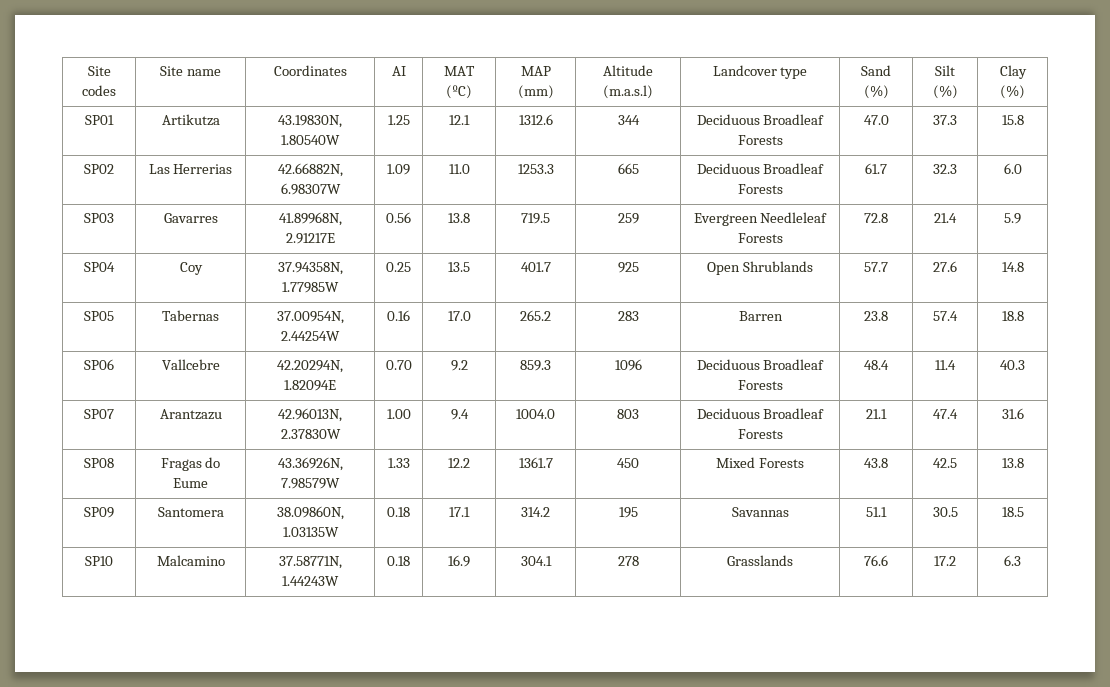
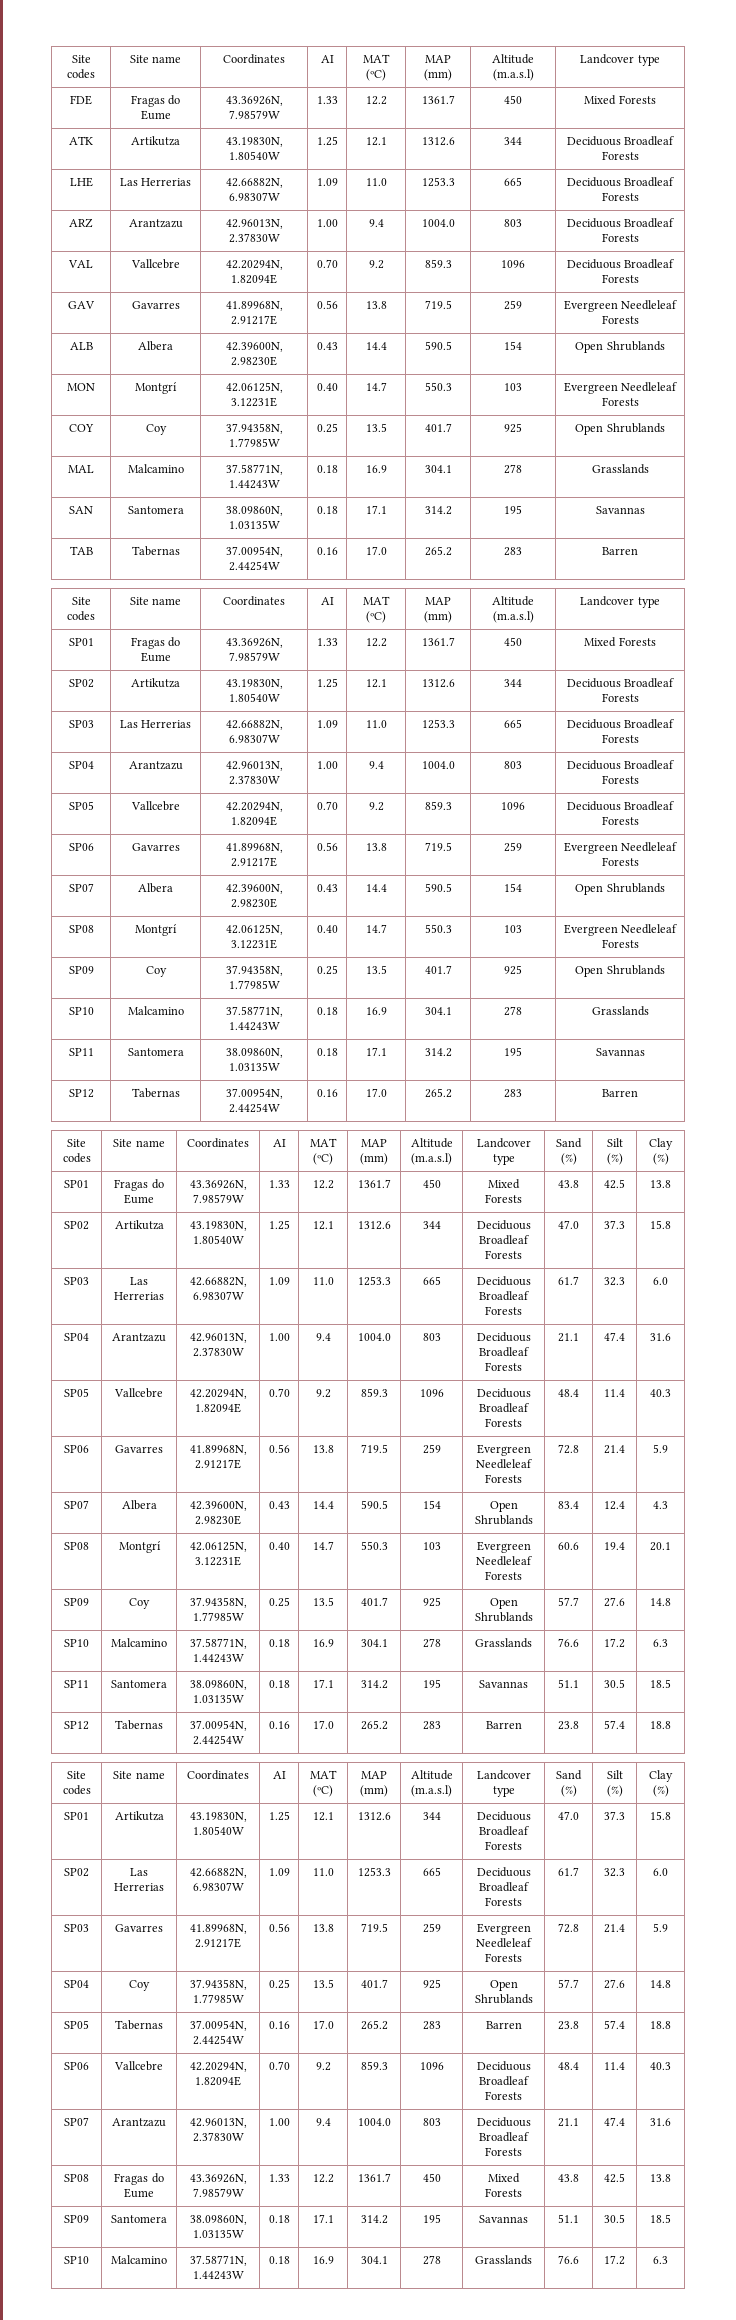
(808, 73) none -> [70,95,92,105] [130,95,181,107] [140,110,171,120] [225,96,283,106] [228,110,280,119] [316,96,338,104] [365,96,387,105] [421,95,455,104] [504,95,522,104] [584,95,656,105] [69,136,93,145] [131,136,180,146] [225,137,283,147] [228,151,280,160] [316,136,338,146] [365,137,387,146] [421,137,455,146] [504,137,522,145] [566,136,675,146] [601,151,639,160] [69,177,93,187] [119,178,192,186] [225,178,283,188] [228,192,280,201] [316,178,338,186] [365,178,387,186] [421,177,455,187] [504,177,522,186] [566,177,675,187] [601,192,639,201] [69,218,93,228] [128,219,183,228] [225,219,283,229] [228,233,280,243] [316,219,338,227] [368,219,384,227] [421,219,455,227] [504,219,522,227] [566,218,675,228] [601,233,639,242] [68,260,93,268] [130,259,180,269] [225,260,283,270] [231,274,277,284] [316,259,338,268] [368,260,384,269] [424,259,452,268] [501,260,525,268] [566,259,675,269] [601,274,639,283] [68,301,95,309] [131,301,180,309] [225,301,283,311] [231,315,277,325] [316,300,338,309] [365,301,387,309] [424,300,452,309] [504,300,522,310] [563,300,678,312] [601,315,639,324] [69,342,93,350] [138,341,173,351] [225,342,283,352] [231,356,277,366] [316,342,338,350] [365,342,387,350] [424,341,452,350] [504,341,522,350] [575,341,665,353] [67,383,95,391] [135,382,177,394] [225,382,283,393] [231,397,277,407] [316,383,338,391] [365,382,387,391] [424,382,452,391] [504,383,522,391] [563,382,678,394] [601,397,639,406] [69,424,94,432] [145,424,167,435] [225,423,283,434] [228,438,280,447] [316,423,338,433] [365,423,387,432] [424,423,452,432] [504,423,522,433] [575,423,665,435] [68,465,94,473] [127,464,184,473] [225,464,283,475] [228,480,280,489] [316,465,338,473] [365,465,387,473] [424,465,452,473] [504,464,522,474] [591,464,649,474] [69,506,93,514] [127,506,184,514] [225,506,283,516] [228,520,280,529] [316,506,338,514] [365,505,387,514] [424,506,452,515] [504,505,522,514] [595,506,645,514] [69,546,93,555] [131,546,180,556] [225,546,283,557] [228,561,280,571] [316,547,338,555] [365,546,387,555] [424,546,452,556] [504,547,522,556] [602,547,638,555] [71,597,91,605] [67,611,95,621] [129,597,182,605] [223,596,285,606] [320,597,334,605] [363,596,390,605] [366,611,386,623] [425,597,451,605] [424,611,452,623] [492,596,534,606] [492,611,534,623] [580,596,660,608] [68,638,94,646] [130,637,181,649] [140,652,171,662] [225,638,283,648] [228,652,280,661] [316,638,338,646] [365,638,387,647] [421,637,455,646] [504,637,522,646] [584,637,656,647] [68,679,94,688] [131,678,180,688] [225,679,283,689] [228,693,280,702] [316,678,338,688] [365,679,387,688] [421,679,455,688] [504,679,522,687] [566,678,675,688] [601,693,639,702] [68,720,94,728] [119,720,192,728] [225,720,283,730] [228,734,280,743] [316,720,338,728] [365,720,387,728] [421,719,455,729] [504,719,522,728] [566,719,675,729] [601,734,639,743] [68,761,94,769] [128,761,183,770] [225,761,283,771] [228,775,280,785] [316,761,338,769] [368,761,384,769] [421,761,455,769] [504,761,522,769] [566,760,675,770] [601,775,639,784] [68,801,94,810] [130,801,180,811] [225,802,283,812] [231,816,277,826] [316,801,338,810] [368,802,384,811] [424,801,452,810] [501,802,525,810] [566,801,675,811] [601,816,639,825] [68,843,94,851] [131,843,180,851] [225,843,283,853] [231,857,277,867] [316,842,338,851] [365,843,387,851] [424,842,452,851] [504,842,522,852] [563,842,678,854] [601,857,639,866] [68,883,94,892] [138,883,173,893] [225,884,283,894] [231,898,277,908] [316,884,338,892] [365,884,387,892] [424,883,452,892] [504,883,522,892] [575,883,665,895] [68,925,94,933] [135,924,177,936] [225,924,283,935] [231,939,277,949] [316,925,338,933] [365,924,387,933] [424,924,452,933] [504,925,522,933] [563,924,678,936] [601,939,639,948] [68,966,94,974] [145,966,167,977] [225,965,283,976] [228,980,280,989] [316,965,338,975] [365,965,387,974] [424,965,452,974] [504,965,522,975] [575,965,665,977] [68,1007,94,1015] [127,1006,184,1015] [225,1006,283,1017] [228,1022,280,1031] [316,1007,338,1015] [365,1007,387,1015] [424,1007,452,1015] [504,1006,522,1016] [591,1006,649,1016] [68,1048,94,1056] [127,1048,184,1056] [225,1048,283,1058] [228,1062,280,1071] [316,1048,338,1056] [365,1047,387,1056] [424,1048,452,1057] [504,1047,522,1056] [595,1048,645,1056] [68,1089,94,1098] [131,1088,180,1098] [225,1088,283,1099] [228,1103,280,1113] [316,1089,338,1097] [365,1088,387,1097] [424,1088,452,1098] [504,1089,522,1098] [602,1089,638,1097] [67,1139,86,1147] [62,1153,91,1163] [113,1139,165,1147] [187,1138,249,1148] [272,1139,286,1147] [310,1138,337,1147] [313,1153,333,1165] [361,1139,387,1147] [360,1153,388,1165] [410,1138,453,1148] [411,1153,452,1165] [476,1138,531,1148] [492,1154,515,1165] [556,1138,582,1148] [560,1153,577,1165] [606,1138,623,1147] [606,1153,623,1165] [649,1138,673,1150] [652,1153,669,1165] [64,1180,89,1188] [114,1179,164,1191] [124,1194,154,1204] [189,1180,247,1190] [192,1194,244,1203] [268,1180,290,1188] [312,1180,334,1189] [357,1179,391,1188] [422,1179,441,1188] [488,1179,520,1189] [485,1194,522,1203] [558,1180,579,1188] [604,1179,625,1189] [650,1180,671,1188] [64,1221,89,1230] [114,1220,164,1230] [189,1221,247,1231] [192,1235,244,1244] [268,1220,290,1230] [312,1221,334,1230] [357,1221,391,1230] [422,1221,441,1229] [476,1220,531,1230] [479,1235,529,1245] [485,1250,522,1259] [558,1220,579,1229] [604,1220,625,1229] [650,1220,671,1229] [64,1277,89,1285] [130,1277,148,1285] [114,1292,164,1300] [189,1277,247,1287] [192,1291,244,1300] [268,1277,290,1285] [312,1277,334,1285] [357,1276,391,1286] [422,1276,441,1285] [476,1276,531,1286] [479,1291,529,1301] [485,1306,522,1315] [558,1276,579,1285] [604,1277,625,1286] [653,1277,668,1285] [64,1333,89,1341] [112,1333,166,1342] [189,1333,247,1343] [192,1347,244,1357] [268,1333,290,1341] [315,1333,331,1341] [357,1333,391,1341] [422,1333,441,1341] [476,1332,531,1342] [479,1347,529,1357] [485,1362,522,1371] [558,1333,579,1342] [604,1332,625,1341] [650,1333,671,1341] [64,1388,89,1397] [114,1388,163,1398] [189,1389,247,1399] [195,1403,241,1413] [268,1388,290,1397] [315,1389,331,1398] [360,1388,388,1397] [419,1389,444,1397] [476,1388,531,1398] [479,1403,529,1413] [485,1418,522,1427] [558,1389,579,1397] [604,1389,625,1397] [650,1389,671,1397] [64,1445,89,1453] [115,1445,163,1453] [189,1445,247,1455] [195,1459,241,1469] [268,1444,290,1453] [312,1445,334,1453] [360,1444,388,1453] [422,1444,441,1454] [476,1444,531,1456] [476,1459,532,1469] [485,1474,522,1483] [558,1444,579,1454] [604,1445,625,1454] [653,1444,668,1453] [64,1500,89,1509] [121,1500,157,1510] [189,1501,247,1511] [195,1515,241,1525] [268,1501,290,1509] [312,1501,334,1509] [360,1500,388,1509] [422,1500,441,1509] [489,1501,518,1512] [474,1515,533,1525] [558,1501,579,1509] [604,1501,625,1510] [653,1501,668,1509] [64,1542,89,1550] [118,1541,161,1553] [189,1541,247,1552] [195,1556,241,1566] [268,1542,290,1550] [312,1541,334,1550] [360,1541,388,1550] [422,1542,441,1550] [476,1541,531,1553] [476,1556,532,1566] [485,1571,522,1580] [558,1542,579,1550] [604,1542,625,1550] [650,1542,671,1551] [64,1598,89,1606] [129,1598,150,1609] [189,1597,247,1608] [192,1612,244,1621] [268,1597,290,1607] [312,1597,334,1606] [360,1597,388,1606] [422,1597,441,1607] [489,1598,518,1609] [474,1612,533,1622] [558,1597,579,1606] [604,1597,625,1607] [650,1598,671,1606] [64,1639,89,1647] [111,1638,167,1647] [189,1638,247,1649] [192,1654,244,1663] [268,1639,290,1647] [312,1639,334,1647] [360,1639,388,1647] [422,1638,441,1648] [475,1638,532,1648] [558,1638,579,1647] [604,1638,625,1648] [653,1639,668,1647] [64,1680,89,1688] [111,1680,167,1688] [189,1680,247,1690] [192,1694,244,1703] [268,1680,290,1688] [312,1679,334,1688] [360,1680,388,1689] [422,1679,441,1688] [479,1680,528,1688] [558,1679,579,1688] [604,1679,625,1688] [650,1679,671,1688] [64,1721,89,1730] [115,1720,163,1730] [189,1720,247,1731] [192,1735,244,1745] [268,1721,290,1729] [312,1720,334,1729] [360,1720,388,1730] [422,1721,441,1730] [485,1721,522,1729] [558,1721,579,1730] [604,1720,625,1729] [650,1721,671,1729] [67,1771,86,1779] [62,1785,91,1795] [113,1771,165,1779] [187,1770,249,1780] [272,1771,286,1779] [310,1770,337,1779] [313,1785,333,1797] [361,1771,387,1779] [360,1785,388,1797] [410,1770,453,1780] [411,1785,452,1797] [476,1770,531,1780] [492,1786,515,1797] // FDE | Fragas do Eume | 43.36926N, 7.98579W | 1.33 | 12.2 | 1361.7 | 450 | Mixed Forests // ATK | Artikutza | 43.19830N, 1.80540W | 1.25 | 12.1 | 1312.6 | 344 | Deciduous Broadleaf Forests // LHE | Las Herrerias | 42.66882N, 6.98307W | 1.09 | 11.0 | 1253.3 | 665 | Deciduous Broadleaf Forests // ARZ | Arantzazu | 42.96013N, 2.37830W | 1.00 | 9.4 | 1004.0 | 803 | Deciduous Broadleaf Forests // VAL | Vallcebre | 42.20294N, 1.82094E | 0.70 | 9.2 | 859.3 | 1096 | Deciduous Broadleaf Forests // GAV | Gavarres | 41.89968N, 2.91217E | 0.56 | 13.8 | 719.5 | 259 | Evergreen Needleleaf Forests // ALB | Albera | 42.39600N, 2.98230E | 0.43 | 14.4 | 590.5 | 154 | Open Shrublands // MON | Montgrí | 42.06125N, 3.12231E | 0.40 | 14.7 | 550.3 | 103 | Evergreen Needleleaf Forests // COY | Coy | 37.94358N, 1.77985W | 0.25 | 13.5 | 401.7 | 925 | Open Shrublands // MAL | Malcamino | 37.58771N, 1.44243W | 0.18 | 16.9 | 304.1 | 278 | Grasslands // SAN | Santomera | 38.09860N, 1.03135W | 0.18 | 17.1 | 314.2 | 195 | Savannas // TAB | Tabernas | 37.00954N, 2.44254W | 0.16 | 17.0 | 265.2 | 283 | Barren // Site codes | Site name | Coordinates | AI | MAT (ºC) | MAP (mm) | Altitude (m.a.s.l) | Landcover type // SP01 | Fragas do Eume | 43.36926N, 7.98579W | 1.33 | 12.2 | 1361.7 | 450 | Mixed Forests // SP02 | Artikutza | 43.19830N, 1.80540W | 1.25 | 12.1 | 1312.6 | 344 | Deciduous Broadleaf Forests // SP03 | Las Herrerias | 42.66882N, 6.98307W | 1.09 | 11.0 | 1253.3 | 665 | Deciduous Broadleaf Forests // SP04 | Arantzazu | 42.96013N, 2.37830W | 1.00 | 9.4 | 1004.0 | 803 | Deciduous Broadleaf Forests // SP05 | Vallcebre | 42.20294N, 1.82094E | 0.70 | 9.2 | 859.3 | 1096 | Deciduous Broadleaf Forests // SP06 | Gavarres | 41.89968N, 2.91217E | 0.56 | 13.8 | 719.5 | 259 | Evergreen Needleleaf Forests // SP07 | Albera | 42.39600N, 2.98230E | 0.43 | 14.4 | 590.5 | 154 | Open Shrublands // SP08 | Montgrí | 42.06125N, 3.12231E | 0.40 | 14.7 | 550.3 | 103 | Evergreen Needleleaf Forests // SP09 | Coy | 37.94358N, 1.77985W | 0.25 | 13.5 | 401.7 | 925 | Open Shrublands // SP10 | Malcamino | 37.58771N, 1.44243W | 0.18 | 16.9 | 304.1 | 278 | Grasslands // SP11 | Santomera | 38.09860N, 1.03135W | 0.18 | 17.1 | 314.2 | 195 | Savannas // SP12 | Tabernas | 37.00954N, 2.44254W | 0.16 | 17.0 | 265.2 | 283 | Barren // Site codes | Site name | Coordinates | AI | MAT (ºC) | MAP (mm) | Altitude (m.a.s.l) | Landcover type | Sand (%) | Silt (%) | Clay (%) // SP01 | Fragas do Eume | 43.36926N, 7.98579W | 1.33 | 12.2 | 1361.7 | 450 | Mixed Forests | 43.8 | 42.5 | 13.8 // SP02 | Artikutza | 43.19830N, 1.80540W | 1.25 | 12.1 | 1312.6 | 344 | Deciduous Broadleaf Forests | 47.0 | 37.3 | 15.8 // SP03 | Las Herrerias | 42.66882N, 6.98307W | 1.09 | 11.0 | 1253.3 | 665 | Deciduous Broadleaf Forests | 61.7 | 32.3 | 6.0 // SP04 | Arantzazu | 42.96013N, 2.37830W | 1.00 | 9.4 | 1004.0 | 803 | Deciduous Broadleaf Forests | 21.1 | 47.4 | 31.6 // SP05 | Vallcebre | 42.20294N, 1.82094E | 0.70 | 9.2 | 859.3 | 1096 | Deciduous Broadleaf Forests | 48.4 | 11.4 | 40.3 // SP06 | Gavarres | 41.89968N, 2.91217E | 0.56 | 13.8 | 719.5 | 259 | Evergreen Needleleaf Forests | 72.8 | 21.4 | 5.9 // SP07 | Albera | 42.39600N, 2.98230E | 0.43 | 14.4 | 590.5 | 154 | Open Shrublands | 83.4 | 12.4 | 4.3 // SP08 | Montgrí | 42.06125N, 3.12231E | 0.40 | 14.7 | 550.3 | 103 | Evergreen Needleleaf Forests | 60.6 | 19.4 | 20.1 // SP09 | Coy | 37.94358N, 1.77985W | 0.25 | 13.5 | 401.7 | 925 | Open Shrublands | 57.7 | 27.6 | 14.8 // SP10 | Malcamino | 37.58771N, 1.44243W | 0.18 | 16.9 | 304.1 | 278 | Grasslands | 76.6 | 17.2 | 6.3 // SP11 | Santomera | 38.09860N, 1.03135W | 0.18 | 17.1 | 314.2 | 195 | Savannas | 51.1 | 30.5 | 18.5 // SP12 | Tabernas | 37.00954N, 2.44254W | 0.16 | 17.0 | 265.2 | 283 | Barren | 23.8 | 57.4 | 18.8 // Site codes | Site name | Coordinates | AI | MAT (ºC) | MAP (mm) | Altitude (m.a.s.l) | Landcover type

